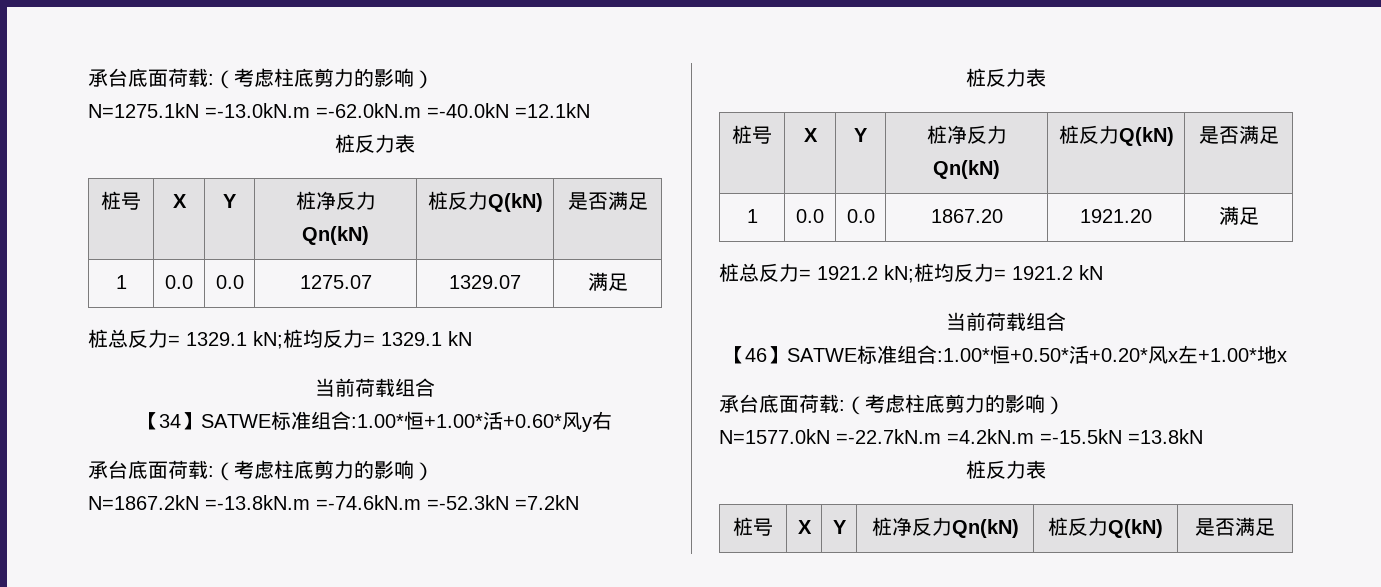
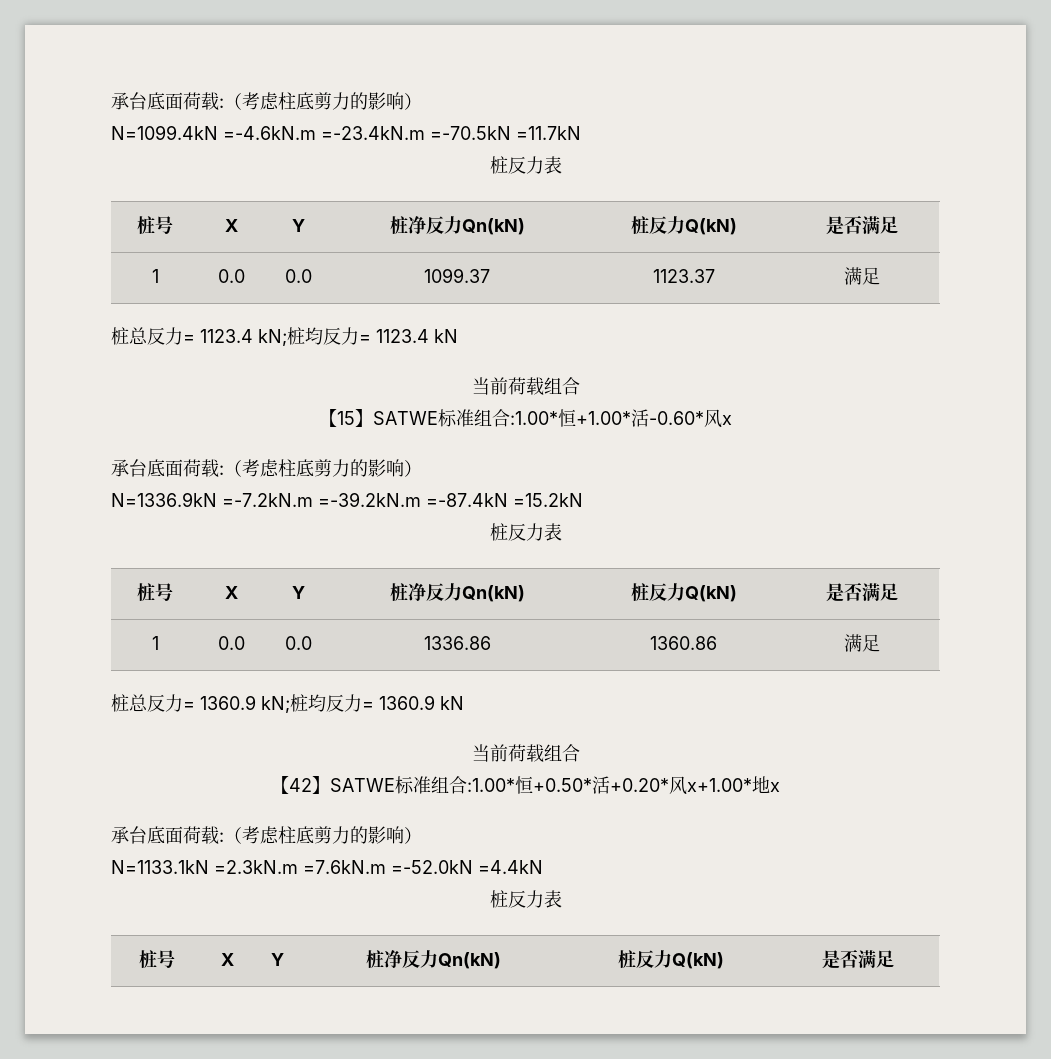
[88,103,590,118] N=1275.1kN =-13.0kN.m =-62.0kN.m =-40.0kN =12.1kN -> [111,125,581,140] N=1099.4kN =-4.6kN.m =-23.4kN.m =-70.5kN =11.7kN
[299,275,372,289] [449,275,521,289] [587,272,628,291] [88,329,472,349] [315,378,435,397] [138,412,181,430] 1275.07 | 1329.07 | 满足 // 桩总反力= 1329.1 kN;桩均反力= 1329.1 kN // 当前荷载组合 // 【34 -> [424,268,490,283] [652,269,715,283] [844,267,880,285] [111,327,458,346] [471,377,580,395] [319,409,355,427] 1099.37 | 1123.37 | 满足 // 桩总反力= 1123.4 kN;桩均反力= 1123.4 kN // 当前荷载组合 // 【15
[502,411,612,432] +0.60*风y右 -> [649,409,732,428] -0.60*风x
[88,495,579,510] N=1867.2kN =-13.8kN.m =-74.6kN.m =-52.3kN =7.2kN -> [111,492,583,507] N=1336.9kN =-7.2kN.m =-39.2kN.m =-87.4kN =15.2kN
[930,209,1003,223] [1080,209,1152,223] [1218,206,1259,225] [719,263,1103,283] [946,312,1066,331] [725,346,767,364] 1867.20 | 1921.20 | 满足 // 桩总反力= 1921.2 kN;桩均反力= 1921.2 kN // 当前荷载组合 // 【46 -> [423,636,491,650] [650,636,717,650] [844,634,880,652] [111,694,464,713] [471,744,580,762] [271,776,312,794] 1336.86 | 1360.86 | 满足 // 桩总反力= 1360.9 kN;桩均反力= 1360.9 kN // 当前荷载组合 // 【42
[1168,345,1257,364] x左+1.00* -> [687,778,752,792] x+1.00*
[719,429,1203,444] N=1577.0kN =-22.7kN.m =4.2kN.m =-15.5kN =13.8kN -> [111,860,543,874] N=1133.1kN =2.3kN.m =7.6kN.m =-52.0kN =4.4kN

